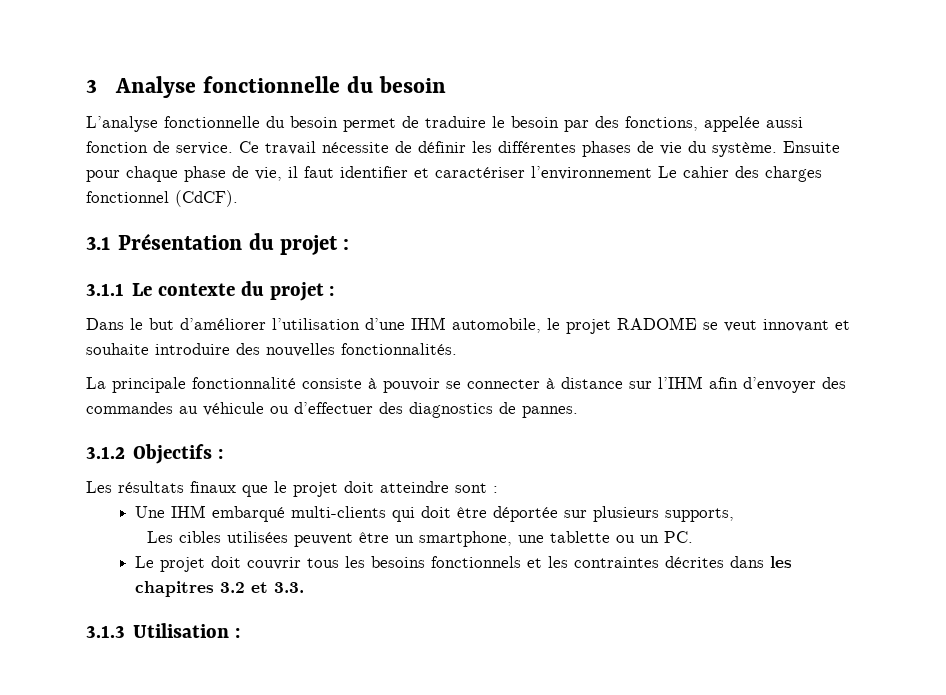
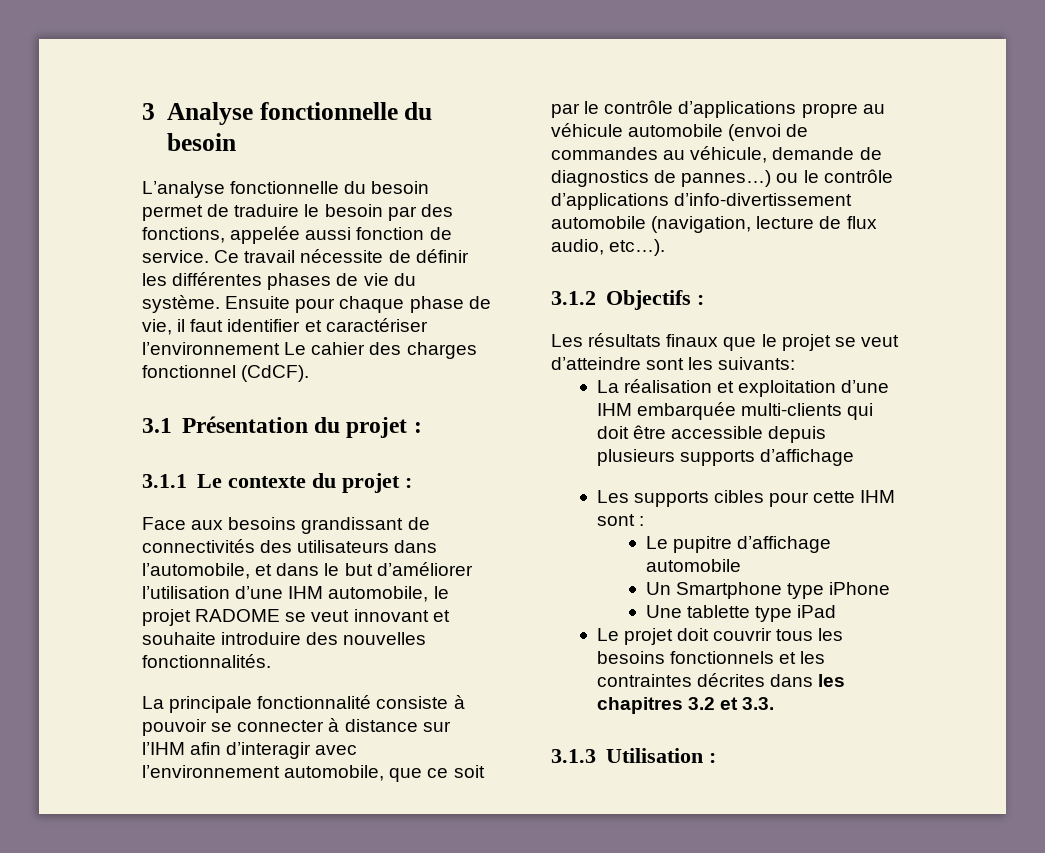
[86,318,124,330] Dans -> [142,517,430,534] [142,539,438,553] [142,563,320,579] Face aux besoins grandissant de connectivités des utilisateurs dans l’automobile, et dans
[743,377,846,393] [86,402,578,418] d’envoyer des commandes au véhicule ou d’effectuer des diagnostics de pannes. -> [226,742,358,759] [142,765,485,782] [551,100,885,118] [551,123,809,141] [551,146,882,163] [551,169,893,187] [551,193,853,210] [551,216,877,233] [551,239,666,256] d’interagir avec l’environnement automobile, que ce soit par le contrôle d’applications propre au véhicule automobile (envoi de commandes au véhicule, demande de diagnostics de pannes…) ou le contrôle d’applications d’info-divertissement automobile (navigation, lecture de flux audio, etc…).
[344,481,498,493] [134,505,734,522] [146,531,693,547] doit atteindre sont : // Une IHM embarqué multi-clients qui doit être déportée sur plusieurs supports, // Les cibles utilisées peuvent être un smartphone, une tablette ou un PC. -> [834,335,899,347] [551,357,796,370] [596,379,890,397] [596,402,873,420] [596,425,826,443] [596,449,854,466] [596,490,896,507] [596,514,644,526] [646,536,832,553] [646,559,742,572] [646,582,891,599] [646,605,837,622] se veut d’atteindre sont les suivants: // La réalisation et exploitation d’une IHM embarquée multi-clients qui doit être accessible depuis plusieurs supports d’affichage // Les supports cibles pour cette IHM sont : // Le pupitre d’affichage automobile // Un Smartphone type iPhone // Une tablette type iPad

